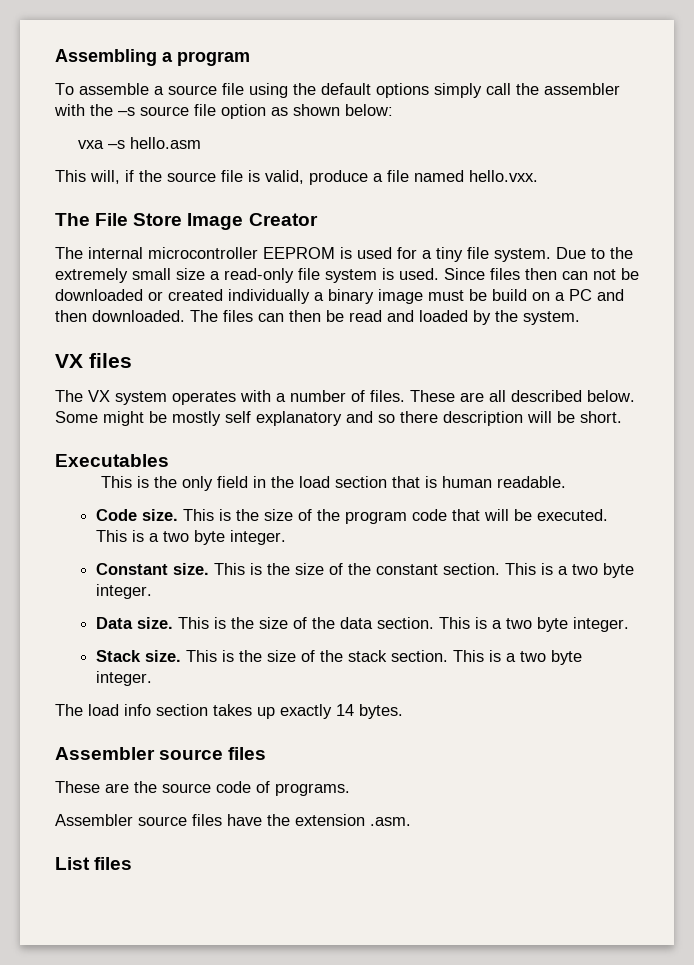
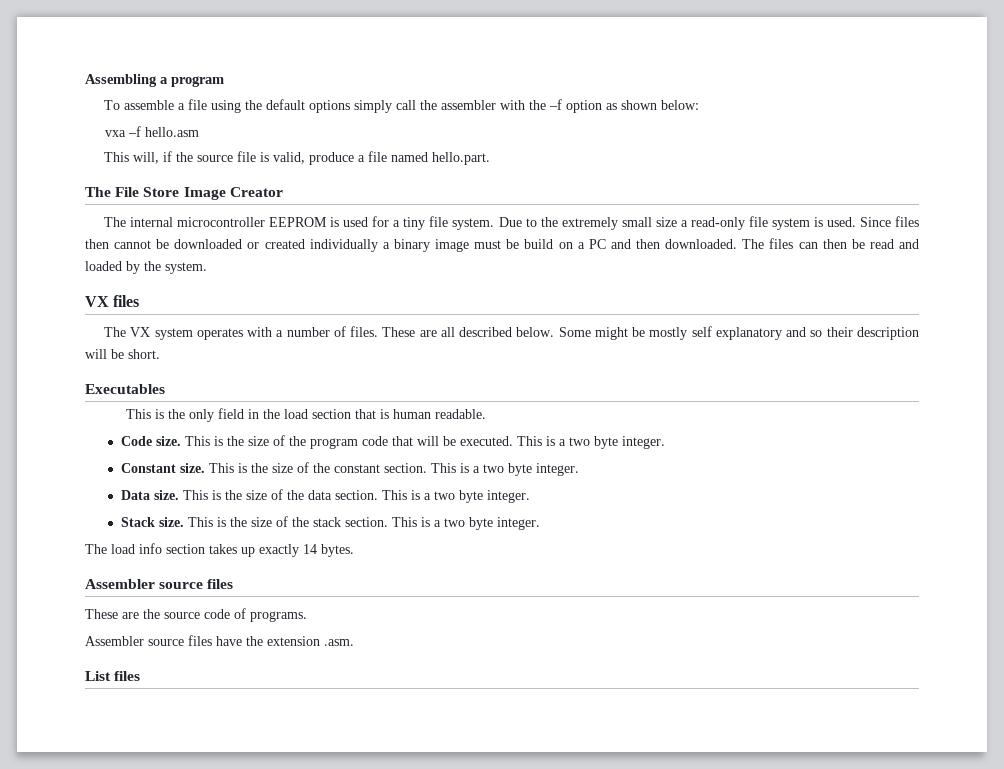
[168,85,217,95] source -> (186, 106) none
[118,104,216,116] –s source file -> [549,99,563,110] –f
[108,140,126,149] –s -> [128,126,142,137] –f
[469,170,538,182] hello.vxx. -> [432,152,491,165] hello.part.
[562,269,616,280] can not -> [114,240,152,249] cannot
[400,411,438,423] there -> [826,327,853,337] their

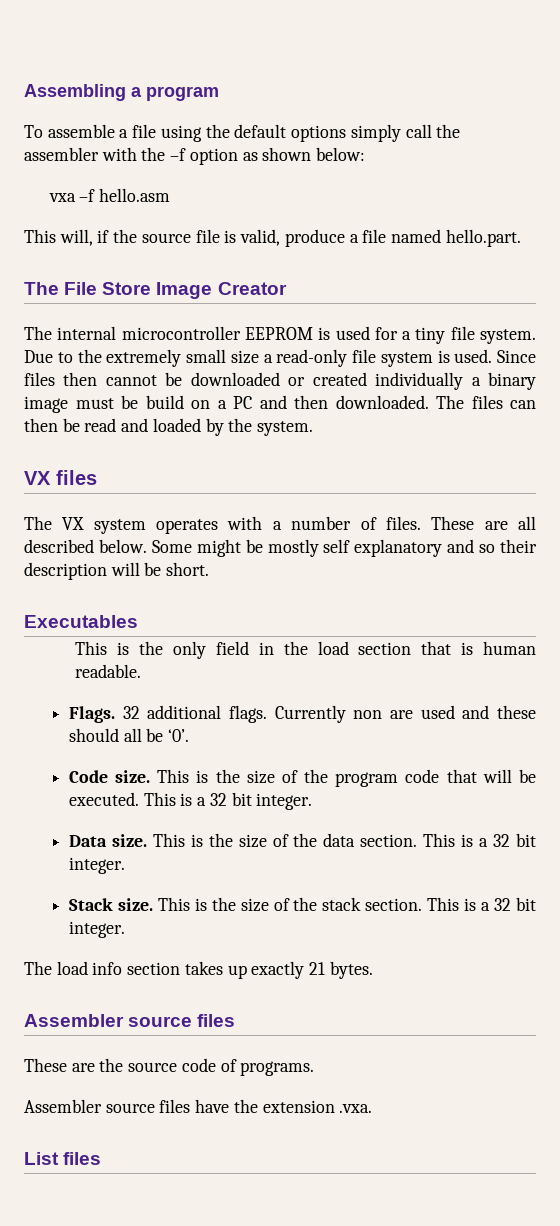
(486, 414) none -> [68,705,537,723] [68,728,190,742] // Flags. 32 additional flags. Currently non are used and these should all be ‘0’.
[568,436,665,449] [120,462,532,476] two byte integer. // Constant size. This is the size of the constant section. This is a two byte -> [209,792,252,806] 32 bit
[433,490,483,503] two byte -> [493,833,536,847] 32 bit
[443,517,493,530] two byte -> [494,897,536,911] 32 bit
[303,544,317,554] 14 -> [309,962,326,975] 21
[324,639,354,646] .asm. -> [339,1104,373,1113] .vxa.

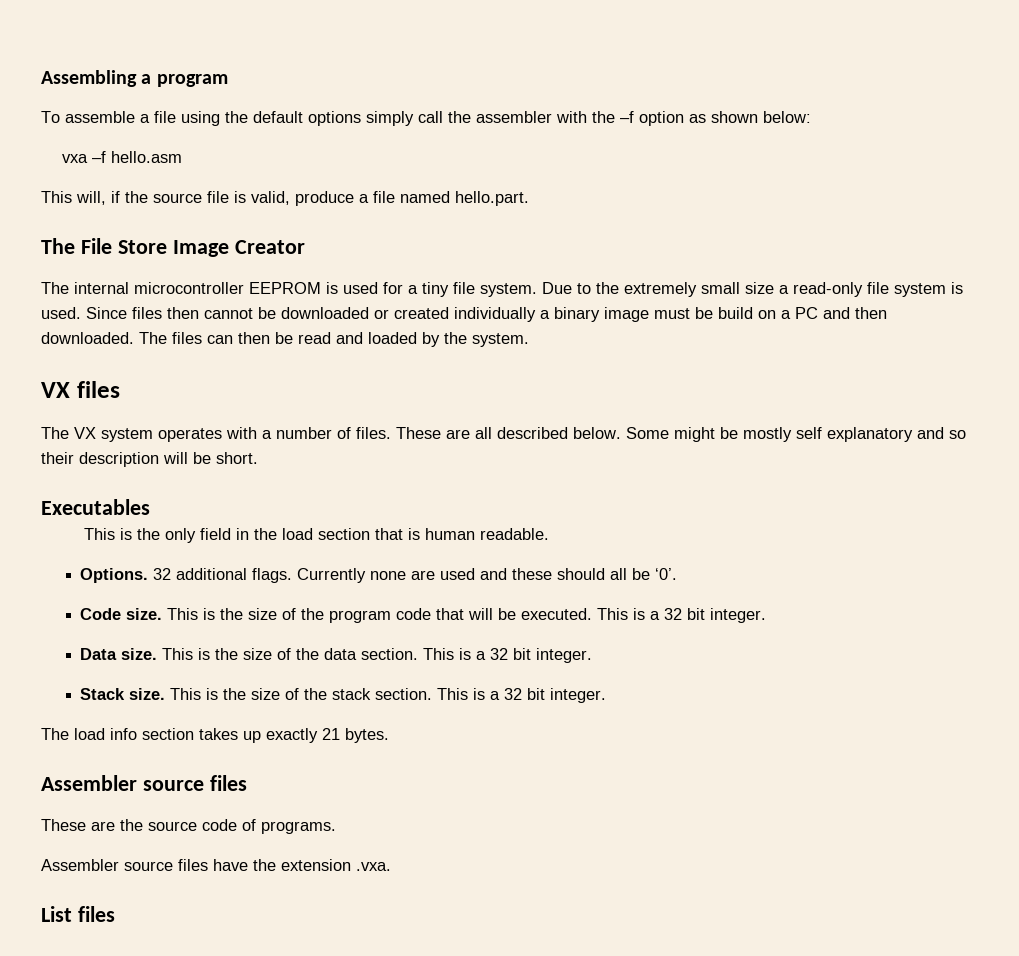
[68,706,115,723] Flags. -> [80,568,149,583] Options.
[274,705,383,723] Currently non -> [297,568,407,583] Currently none

